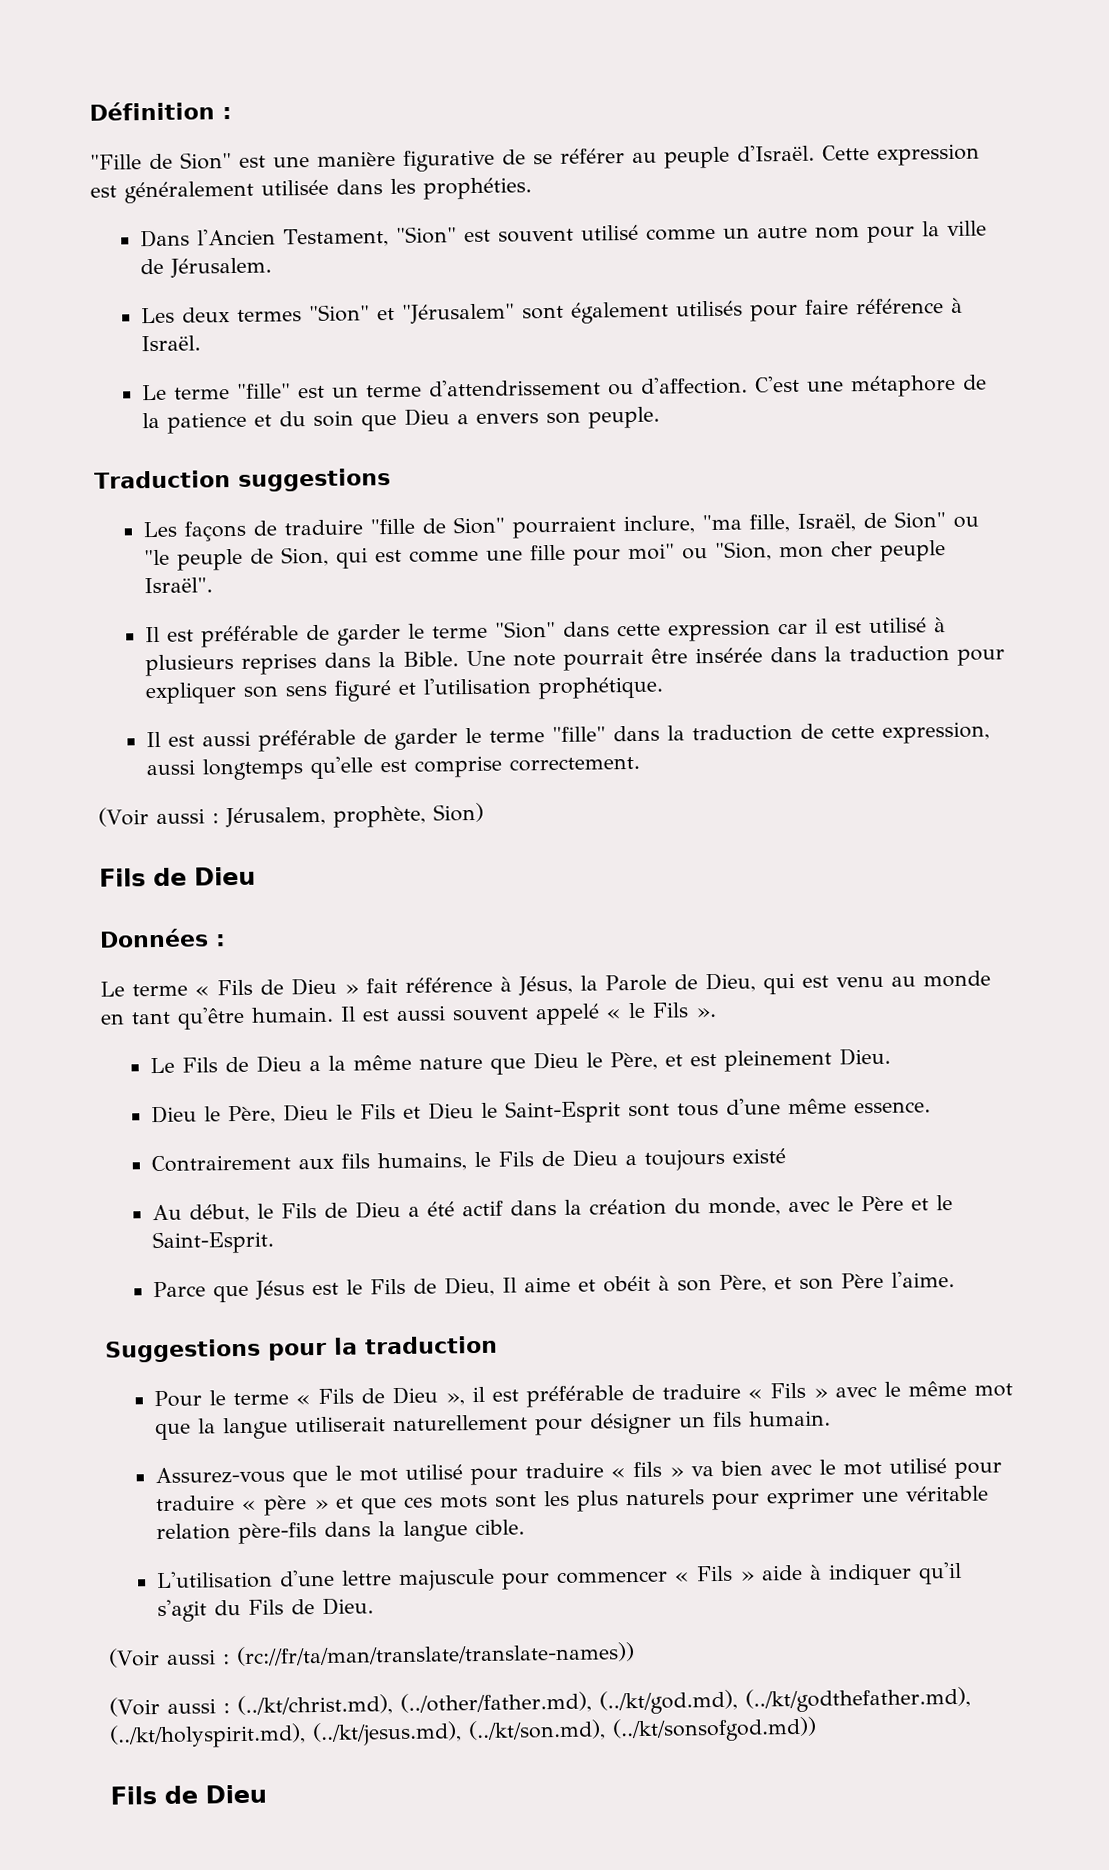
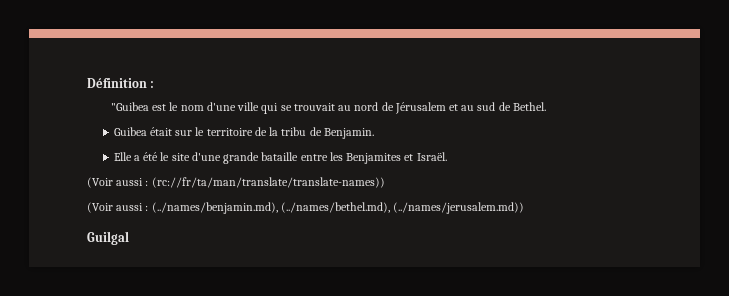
[90,143,980,172] [90,177,532,204] [140,220,988,248] [140,257,273,278] [141,297,964,324] [141,335,202,352] [142,374,988,401] [142,406,661,434] [94,468,391,492] [143,511,980,542] [144,540,947,571] [144,577,214,594] [145,617,947,648] [145,645,1006,677] [145,676,665,705] [146,721,991,752] [146,755,641,781] [98,802,484,828] [99,866,256,887] [99,928,226,948] [100,970,991,997] [100,1002,717,1030] [150,1047,892,1075] [151,1098,932,1125] [151,1148,787,1173] [152,1195,954,1223] [152,1230,275,1255] [153,1270,956,1303] [105,1335,498,1363] [154,1380,1014,1408] [155,1410,832,1441] [155,1458,1003,1488] [156,1485,990,1516] [156,1519,526,1545] [156,1561,963,1592] [157,1597,375,1623] "Fille de Sion" est une manière figurative de se référer au peuple d'Israël. Cette expression est généralement utilisée dans les prophéties. // Dans l'Ancien Testament, "Sion" est souvent utilisé comme un autre nom pour la ville de Jérusalem. // Les deux termes "Sion" et "Jérusalem" sont également utilisés pour faire référence à Israël. // Le terme "fille" est un terme d'attendrissement ou d'affection. C'est une métaphore de la patience et du soin que Dieu a envers son peuple. // Traduction suggestions // Les façons de traduire "fille de Sion" pourraient inclure, "ma fille, Israël, de Sion" ou "le peuple de Sion, qui est comme une fille pour moi" ou "Sion, mon cher peuple Israël". // Il est préférable de garder le terme "Sion" dans cette expression car il est utilisé à plusieurs reprises dans la Bible. Une note pourrait être insérée dans la traduction pour expliquer son sens figuré et l'utilisation prophétique. // Il est aussi préférable de garder le terme "fille" dans la traduction de cette expression, aussi longtemps qu'elle est comprise correctement. // (Voir aussi : Jérusalem, prophète, Sion) // Fils de Dieu // Données : // Le terme « Fils de Dieu » fait référence à Jésus, la Parole de Dieu, qui est venu au monde en tant qu'être humain. Il est aussi souvent appelé « le Fils ». // Le Fils de Dieu a la même nature que Dieu le Père, et est pleinement Dieu. // Dieu le Père, Dieu le Fils et Dieu le Saint-Esprit sont tous d'une même essence. // Contrairement aux fils humains, le Fils de Dieu a toujours existé // Au début, le Fils de Dieu a été actif dans la création du monde, avec le Père et le Saint-Esprit. // Parce que Jésus est le Fils de Dieu, Il aime et obéit à son Père, et son Père l'aime. // Suggestions pour la traduction // Pour le terme « Fils de Dieu », il est préférable de traduire « Fils » avec le même mot que la langue utiliserait naturellement pour désigner un fils humain. // Assurez-vous que le mot utilisé pour traduire « fils » va bien avec le mot utilisé pour traduire « père » et que ces mots sont les plus naturels pour exprimer une véritable relation père-fils dans la langue cible. // L'utilisation d'une lettre majuscule pour commencer « Fils » aide à indiquer qu'il s'agit du Fils de Dieu. -> [110,102,546,114] [113,127,374,139] [113,152,447,164] "Guibea est le nom d'une ville qui se trouvait au nord de Jérusalem et au sud de Bethel. // Guibea était sur le territoire de la tribu de Benjamin. // Elle a été le site d'une grande bataille entre les Benjamites et Israël.
[236,1686,971,1717] [109,1716,817,1749] [110,1784,267,1805] (../kt/christ.md), (../other/father.md), (../kt/god.md), (../kt/godthefather.md), (../kt/holyspirit.md), (../kt/jesus.md), (../kt/son.md), (../kt/sonsofgod.md)) // Fils de Dieu -> [151,202,525,214] [87,231,129,245] (../names/benjamin.md), (../names/bethel.md), (../names/jerusalem.md)) // Guilgal

